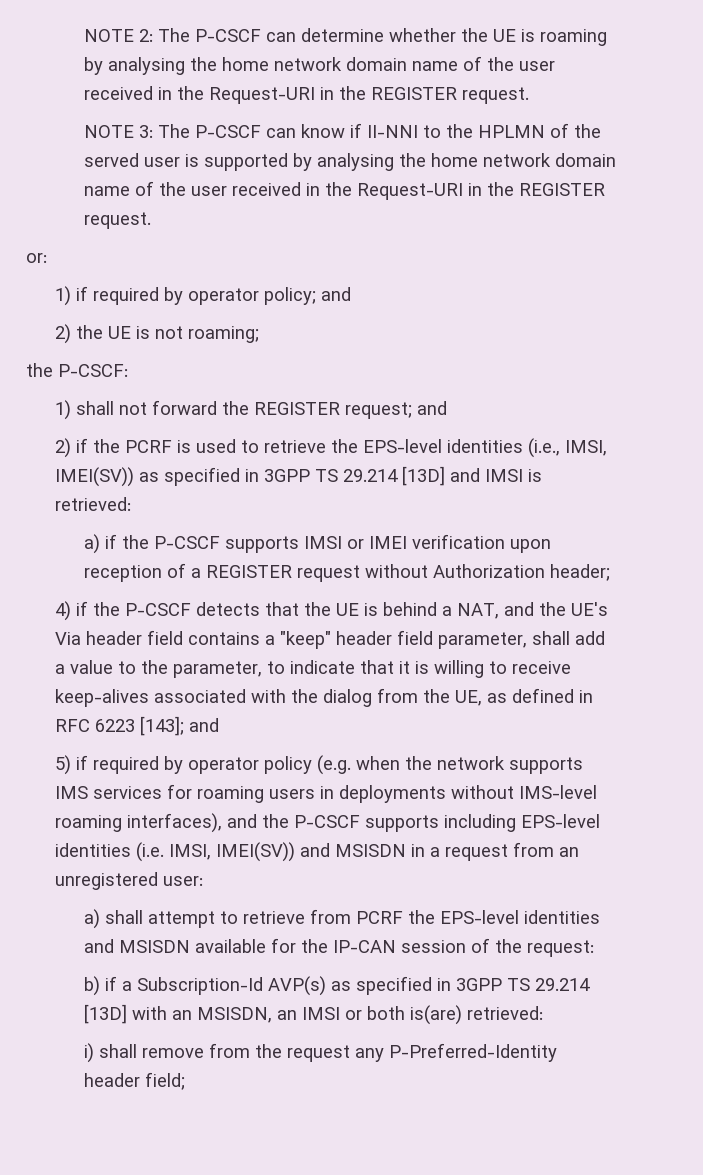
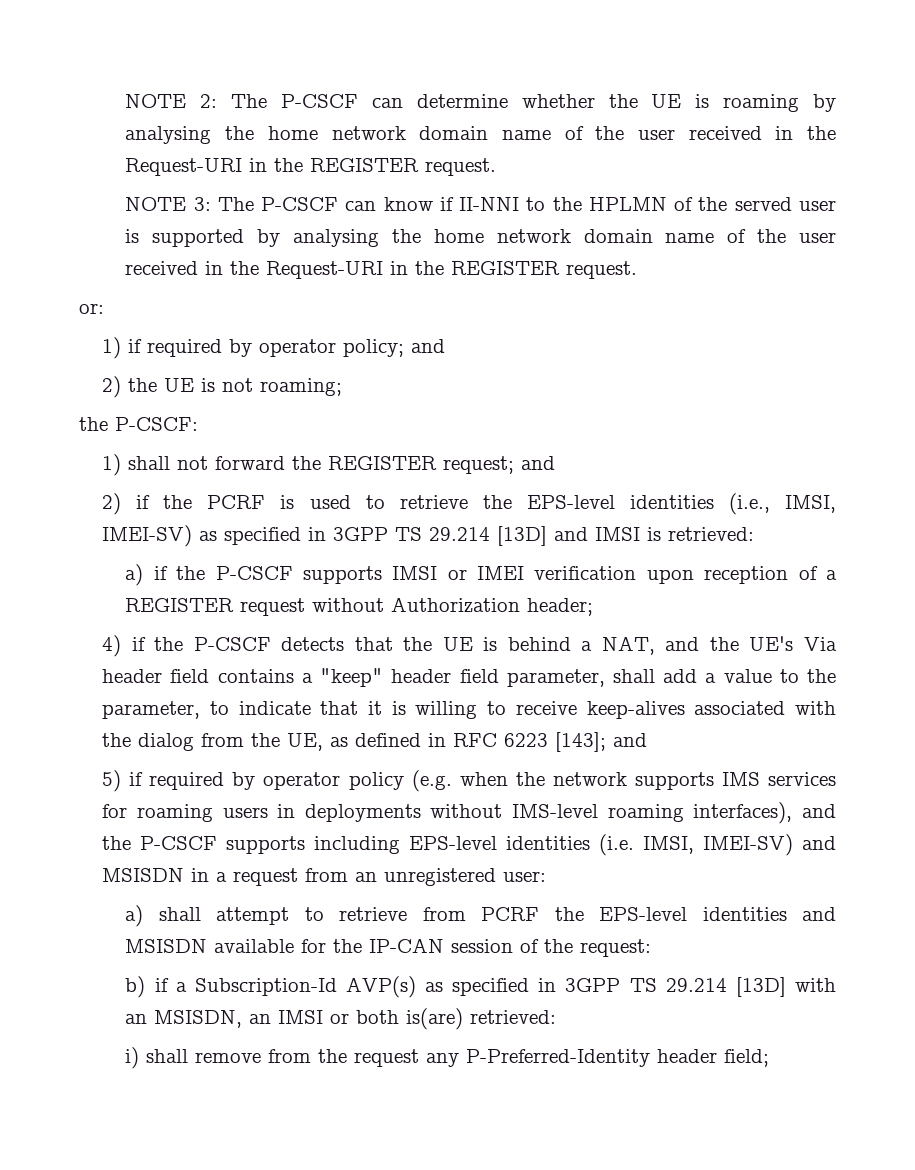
[55,467,135,487] IMEI(SV)) -> [102,525,193,547] IMEI-SV)
[216,842,296,862] IMEI(SV)) -> [703,834,794,856] IMEI-SV)

